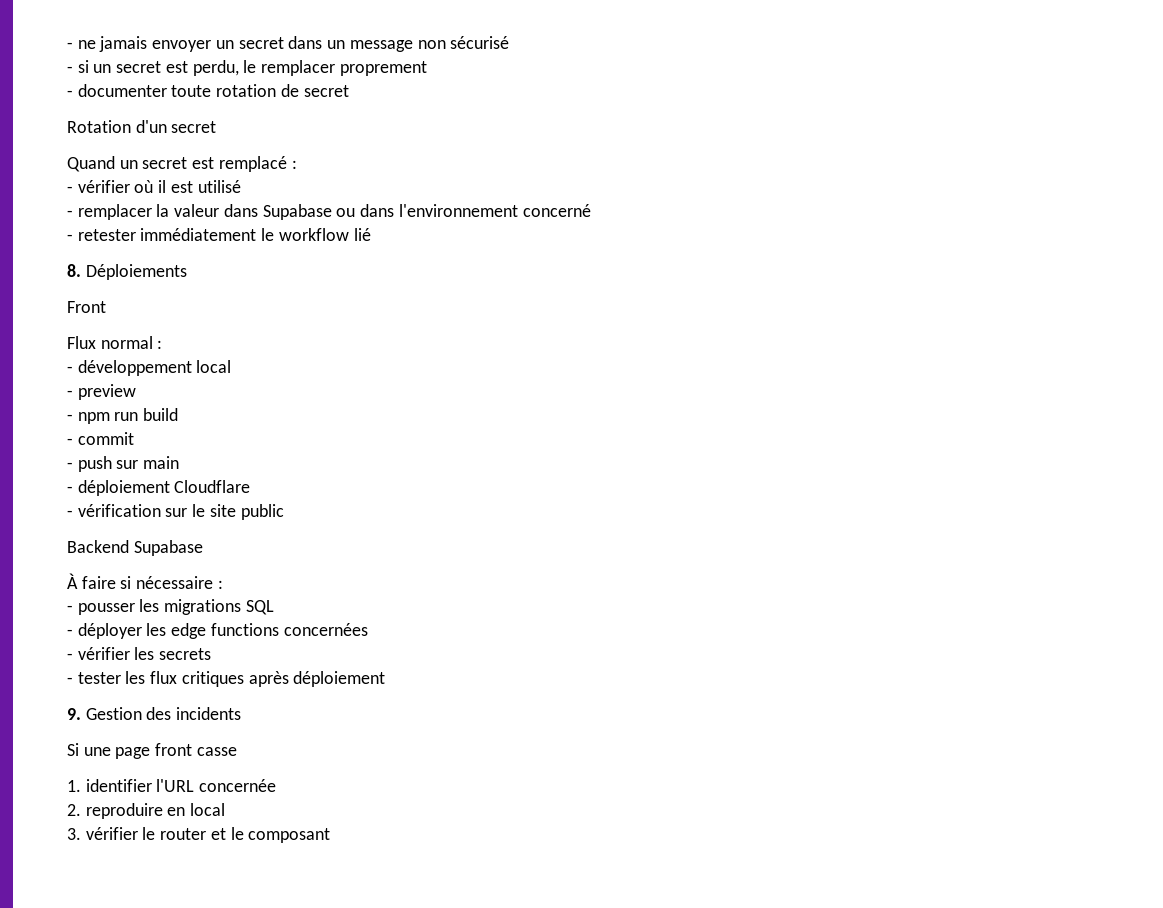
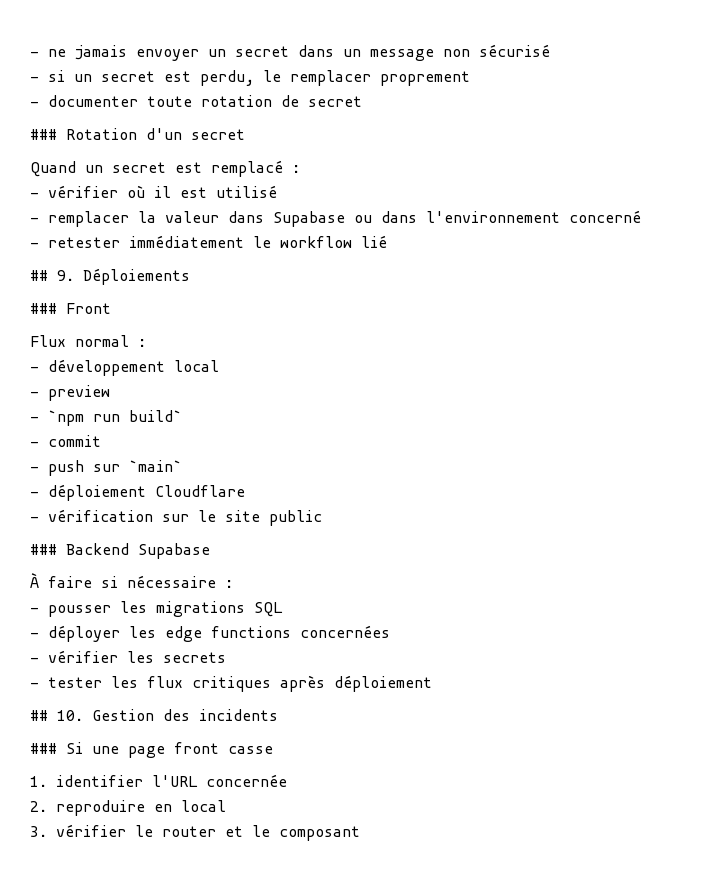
(349, 91) none -> [30,129,57,140] ###
[67,264,81,277] 8. -> [30,270,74,281] ## 9.
(187, 272) none -> [30,303,57,314] ###
[77,408,179,424] npm run build -> [48,410,182,426] `npm run build`
[143,456,180,469] main -> [129,460,182,472] `main`
(284, 512) none -> [30,544,57,555] ###
[67,708,81,720] 9. -> [30,710,83,721] ## 10.
(242, 713) none -> [30,743,57,754] ###

